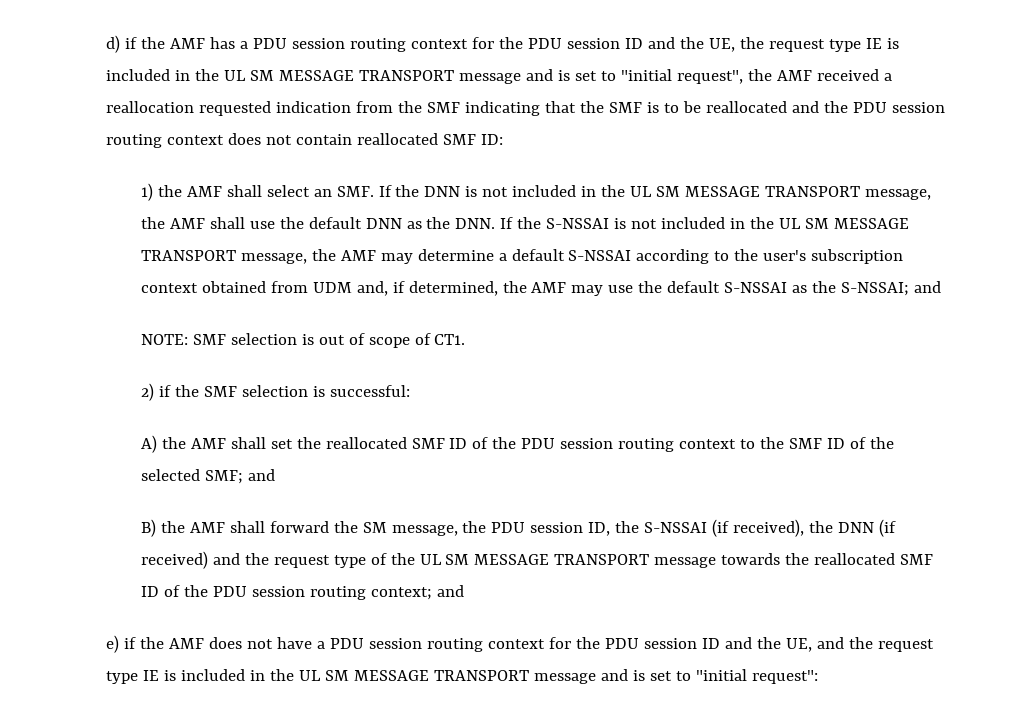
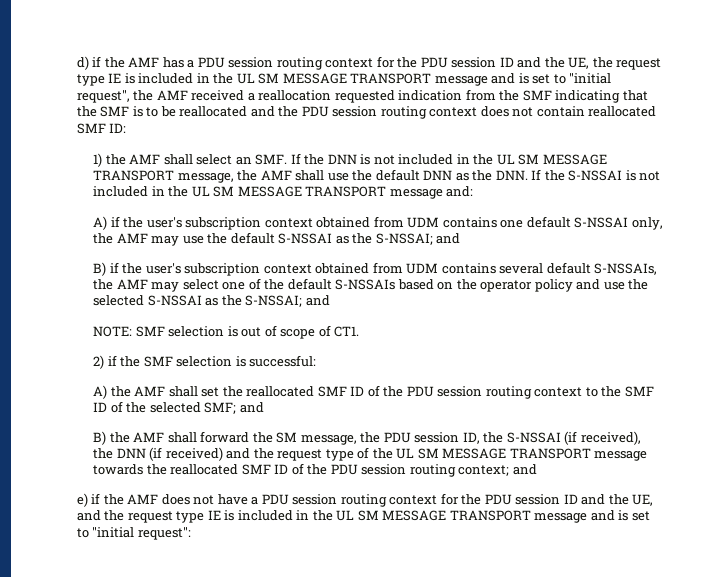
[240,249,904,264] [140,281,498,296] message, the AMF may determine a default S-NSSAI according to the user's subscription context obtained from UDM and, if determined, -> [389,186,474,199] [93,216,663,230] message and: // A) if the user's subscription context obtained from UDM contains one default S-NSSAI only,
(942, 287) none -> [93,262,658,276] [93,278,649,292] [93,295,330,307] // B) if the user's subscription context obtained from UDM contains several default S-NSSAIs, the AMF may select one of the default S-NSSAIs based on the operator policy and use the selected S-NSSAI as the S-NSSAI; and

